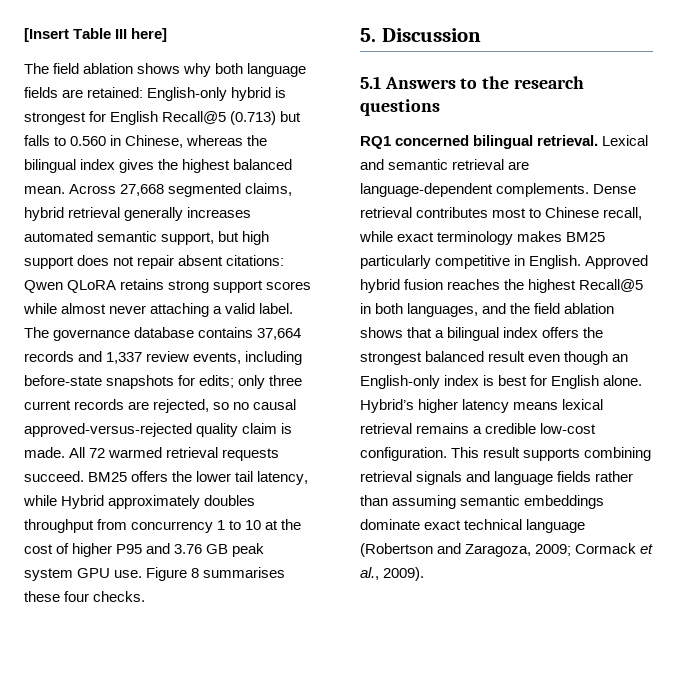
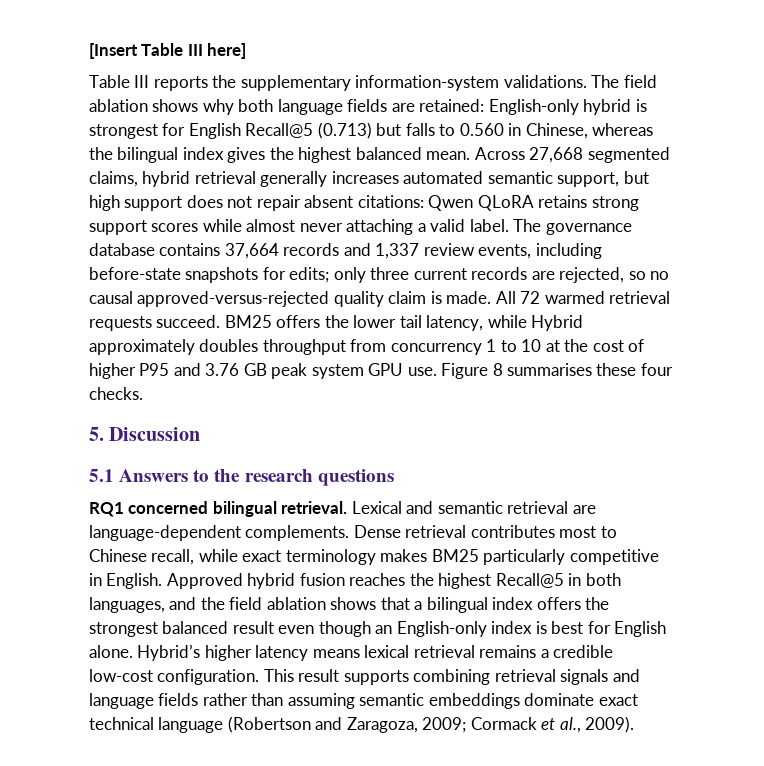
(168, 35) none -> [89,75,587,91] Table III reports the supplementary information-system validations.

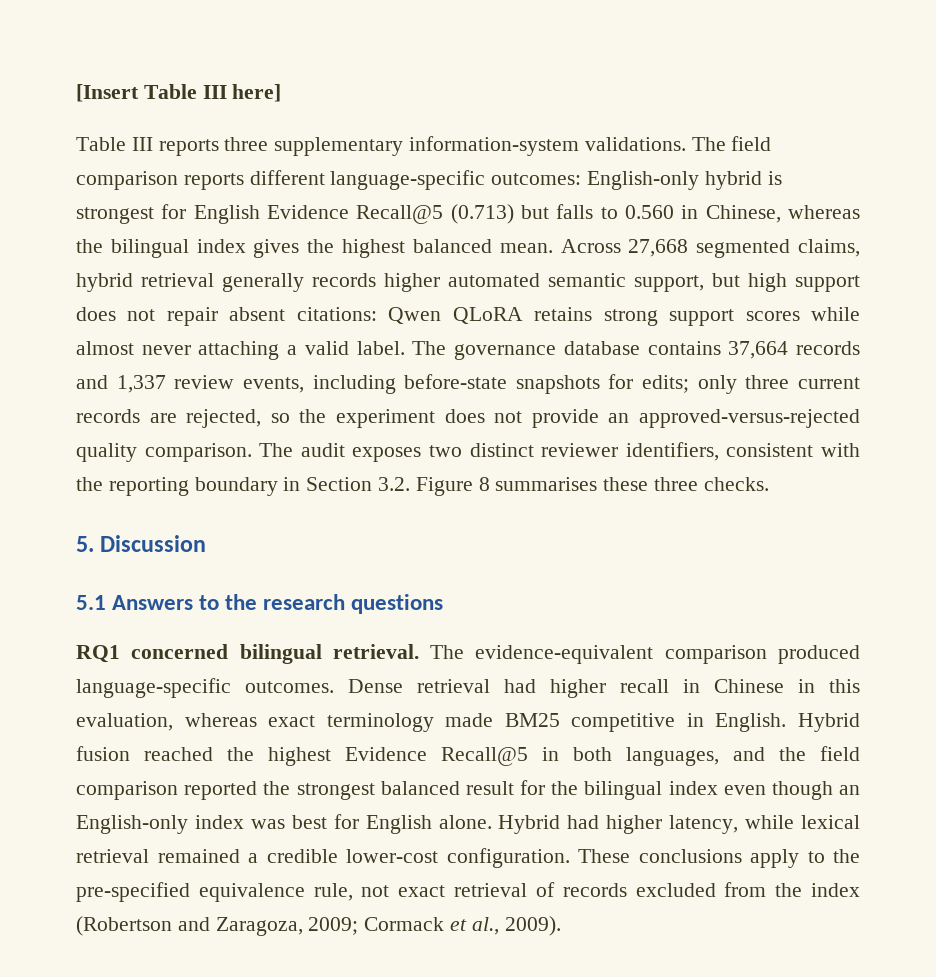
[212,75,237,88] the -> [224,137,269,151] three
[89,99,485,115] ablation shows why both language fields are retained: -> [76,170,582,190] comparison reports different language-specific outcomes:
(241, 131) none -> [267,205,349,219] Evidence
[331,171,399,184] increases -> [312,273,440,292] records higher
[650,271,670,280] [89,291,671,307] [89,315,584,331] [89,339,645,355] [89,363,437,379] no causal approved-versus-rejected quality claim is made. All 72 warmed retrieval requests succeed. BM25 offers the lower tail latency, while Hybrid approximately doubles throughput from concurrency 1 to 10 at the cost of higher P95 and 3.76 GB peak system GPU use. -> [299,409,861,428] [76,442,861,462] [76,477,411,496] the experiment does not provide an approved-versus-rejected quality comparison. The audit exposes two distinct reviewer identifiers, consistent with the reporting boundary in Section 3.2.
[640,363,673,376] four -> [654,477,699,491] three
[351,501,596,514] [89,525,617,541] [89,549,659,565] [89,573,492,589] Lexical and semantic retrieval are language-dependent complements. Dense retrieval contributes most to Chinese recall, while exact terminology makes BM25 particularly competitive in English. Approved hybrid fusion reaches the highest -> [430,645,860,664] [76,678,860,698] [76,713,860,732] [76,746,427,766] The evidence-equivalent comparison produced language-specific outcomes. Dense retrieval had higher recall in Chinese in this evaluation, whereas exact terminology made BM25 competitive in English. Hybrid fusion reached the highest Evidence
[266,597,610,613] [89,621,274,637] ablation shows that a bilingual index offers the strongest balanced result -> [76,780,718,800] comparison reported the strongest balanced result for the bilingual index
[535,621,547,634] is -> [250,819,285,829] was
[137,644,360,661] Hybrid’s higher latency means -> [498,815,795,834] Hybrid had higher latency, while
[479,645,537,658] remains -> [157,849,240,863] remained
[89,669,640,685] [89,693,638,709] [89,717,224,733] low-cost configuration. This result supports combining retrieval signals and language fields rather than assuming semantic embeddings dominate exact technical language -> [346,848,860,868] [76,882,861,902] lower-cost configuration. These conclusions apply to the pre-specified equivalence rule, not exact retrieval of records excluded from the index

